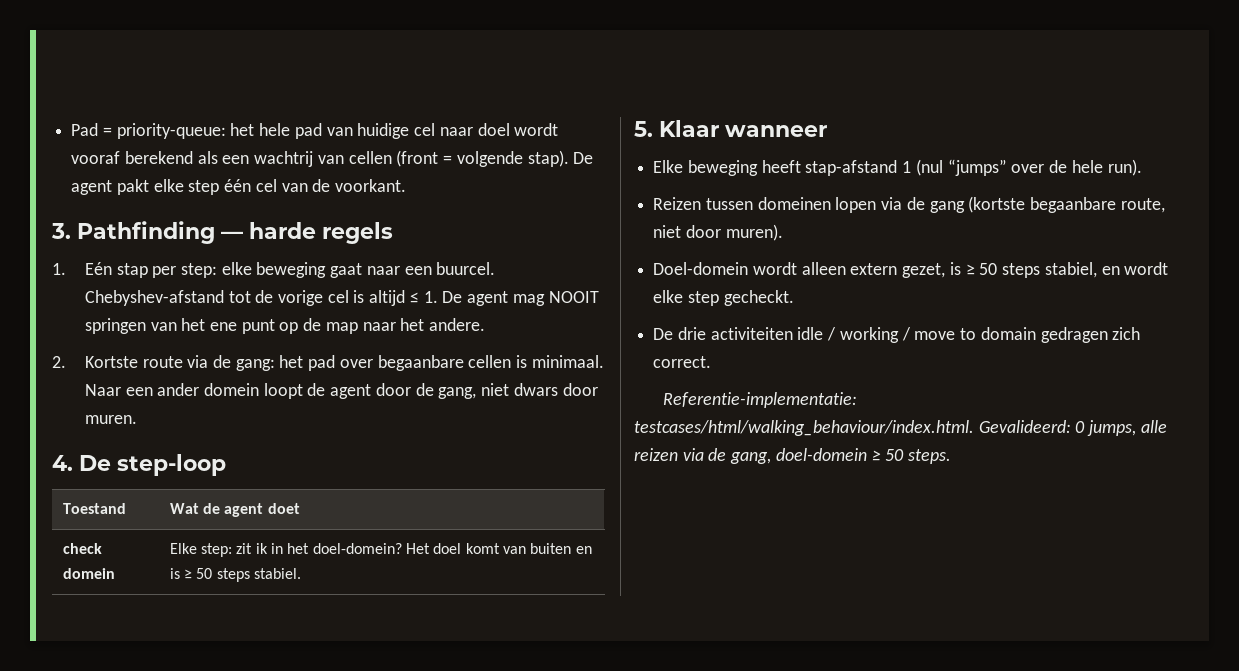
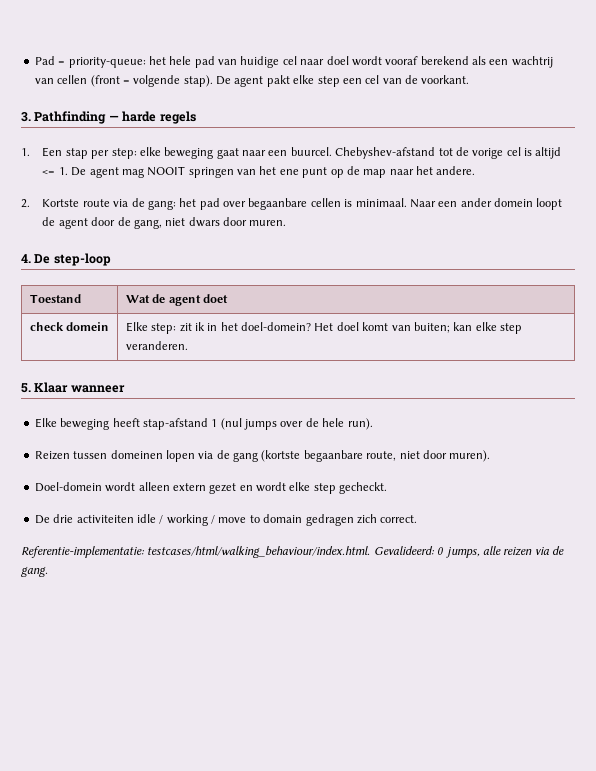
[224,179,252,192] één -> [342,78,362,84] een
[84,262,112,275] Eén -> [42,147,63,157] Een
[409,292,419,303] ≤ -> [42,170,56,175] <=
[530,543,592,554] [169,568,301,582] buiten en is ≥ 50 steps stabiel. -> [413,322,523,334] [125,341,188,350] buiten; kan elke step veranderen.
[947,159,1007,176] “jumps” -> [244,419,277,430] jumps
[902,262,1097,278] gezet, is ≥ 50 steps stabiel, -> [209,483,237,494] gezet
[730,448,952,464] gang, doel-domein ≥ 50 steps. -> [21,566,48,577] gang.

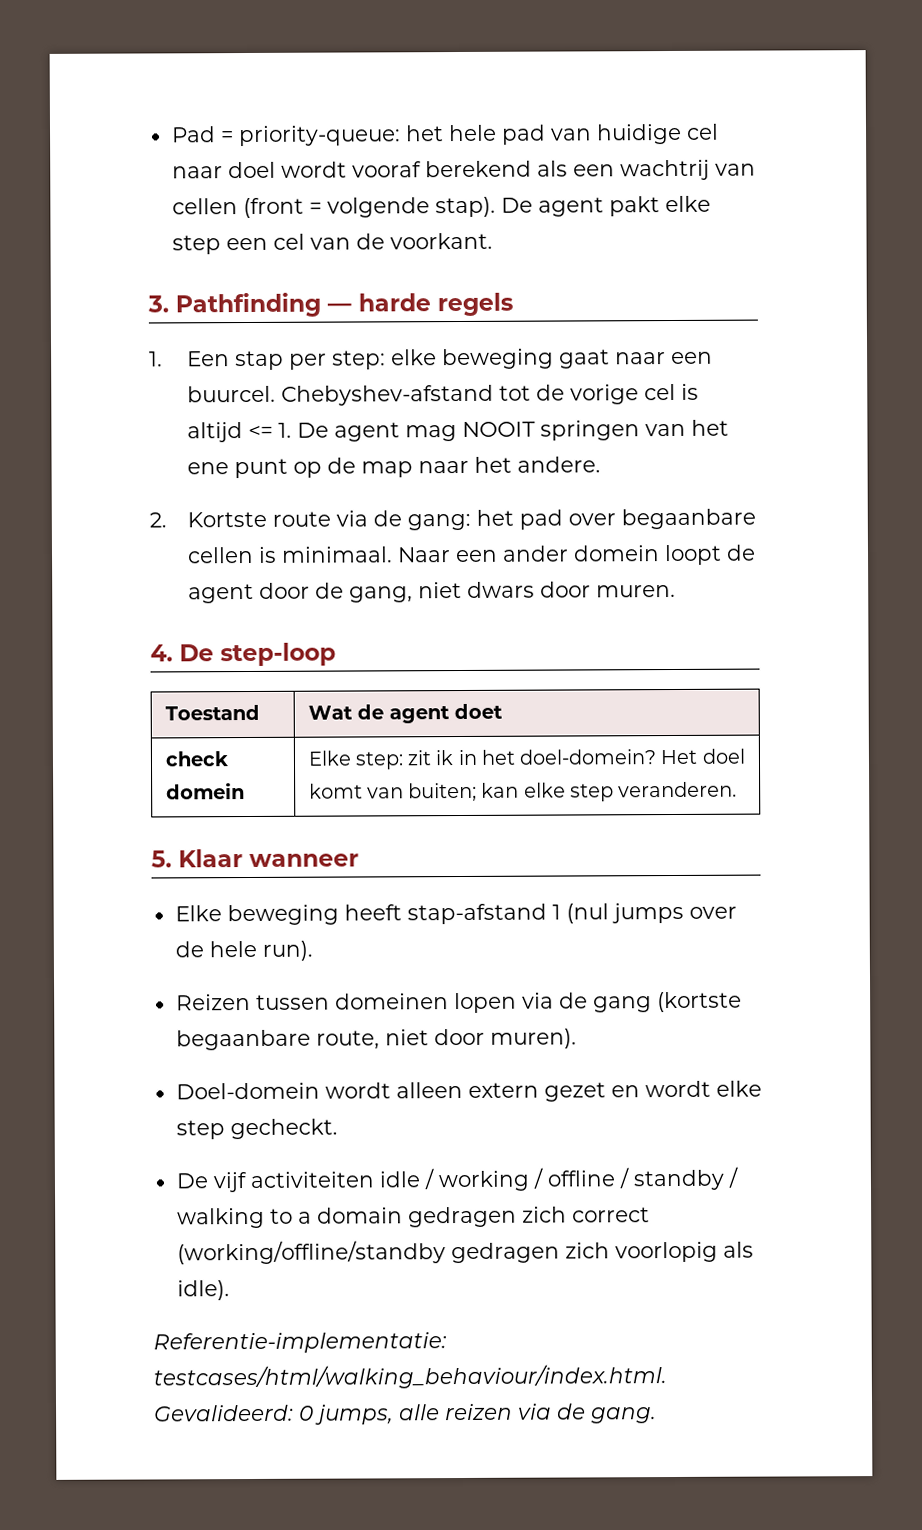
[53,514,74,523] drie -> [212,1172,248,1193] vijf
[218,514,418,526] move to domain gedragen zich correct. -> [546,1166,738,1191] [176,1206,650,1229] [176,1240,754,1265] [176,1280,230,1301] offline / standby / walking to a domain gedragen zich correct (working/offline/standby gedragen zich voorlopig als idle).

